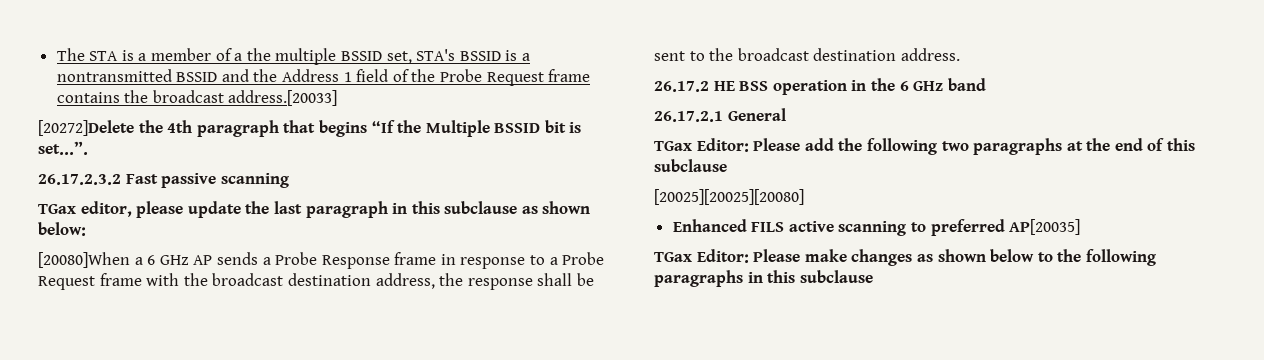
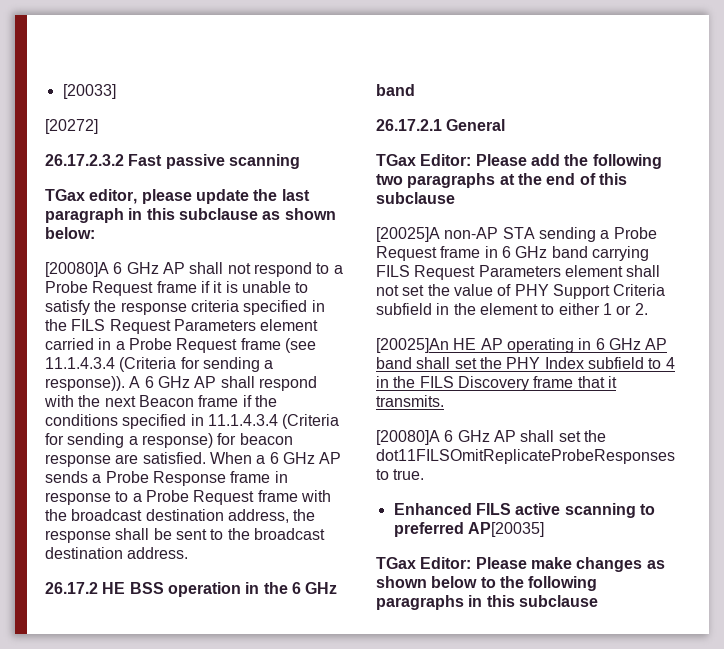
[56,48,530,65] [56,69,591,86] [56,90,338,106] [38,120,582,137] [38,141,88,155] The STA is a member of a the multiple BSSID set, STA's BSSID is a nontransmitted BSSID and the Address 1 field of the Probe Request frame contains the broadcast address.[20033] // [20272]Delete the 4th paragraph that begins “If the Multiple BSSID bit is set...”. -> [62,84,116,99] [45,119,98,134] [20033] // [20272]
[38,252,130,268] [20080]When -> [45,262,343,277] [45,281,309,296] [45,300,325,315] [45,319,319,334] [45,338,316,353] [45,357,274,372] [45,376,317,391] [44,395,277,407] [45,414,340,429] [45,433,293,448] [45,452,252,467] [20080]A 6 GHz AP shall not respond to a Probe Request frame if it is unable to satisfy the response criteria specified in the FILS Request Parameters element carried in a Probe Request frame (see 11.1.4.3.4 (Criteria for sending a response)). A 6 GHz AP shall respond with the next Beacon frame if the conditions specified in 11.1.4.3.4 (Criteria for sending a response) for beacon response are satisfied. When
[654,189,804,205] [20025][20025][20080] -> [376,227,657,242] [376,246,649,261] [376,265,661,280] [376,284,666,299] [376,303,648,315] [376,338,668,353] [376,357,675,369] [376,376,617,391] [376,395,444,407] [376,430,606,445] [376,449,675,464] [376,469,425,480] [20025]A non-AP STA sending a Probe Request frame in 6 GHz band carrying FILS Request Parameters element shall not set the value of PHY Support Criteria subfield in the element to either 1 or 2. // [20025]An HE AP operating in 6 GHz AP band shall set the PHY Index subfield to 4 in the FILS Discovery frame that it transmits. // [20080]A 6 GHz AP shall set the dot11FILSOmitReplicateProbeResponses to true.

